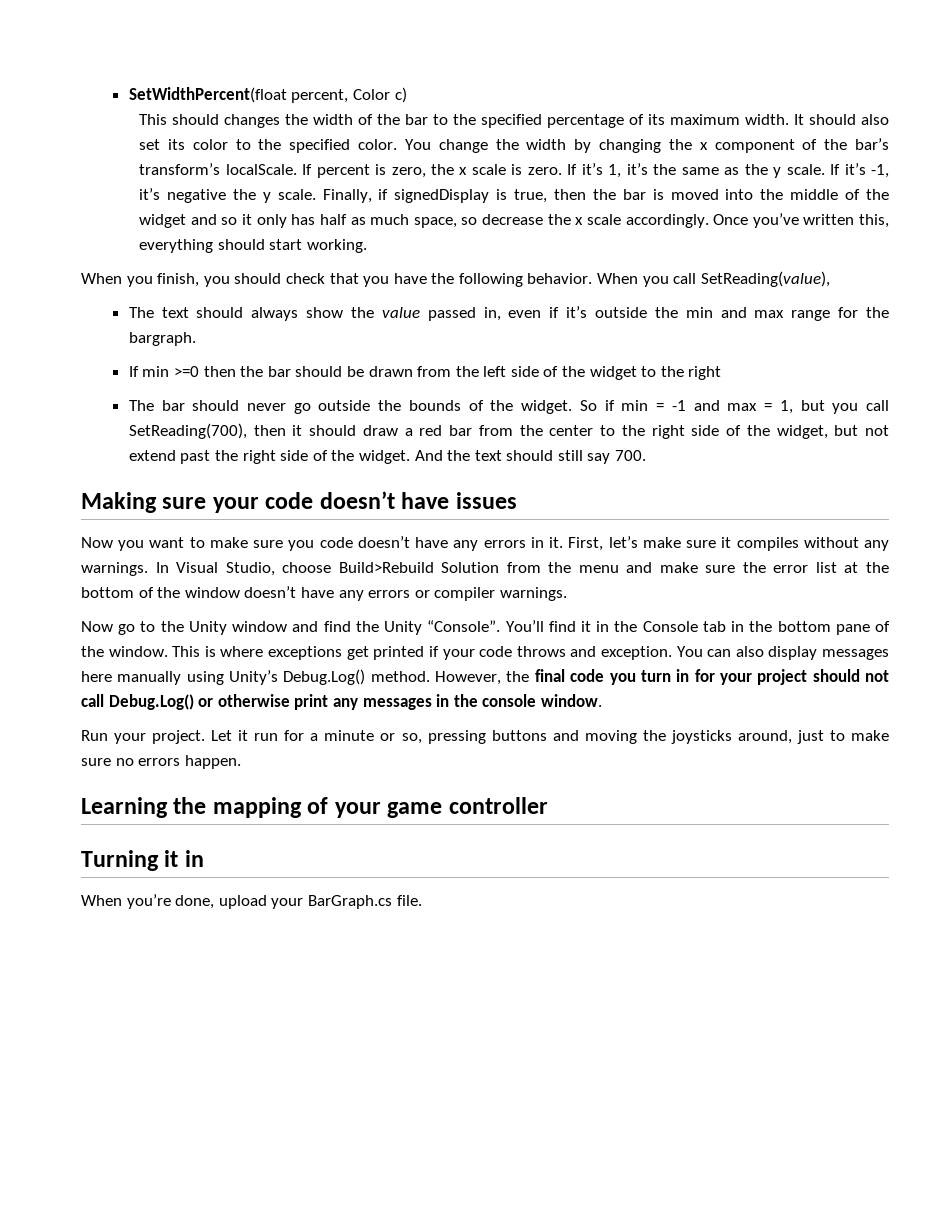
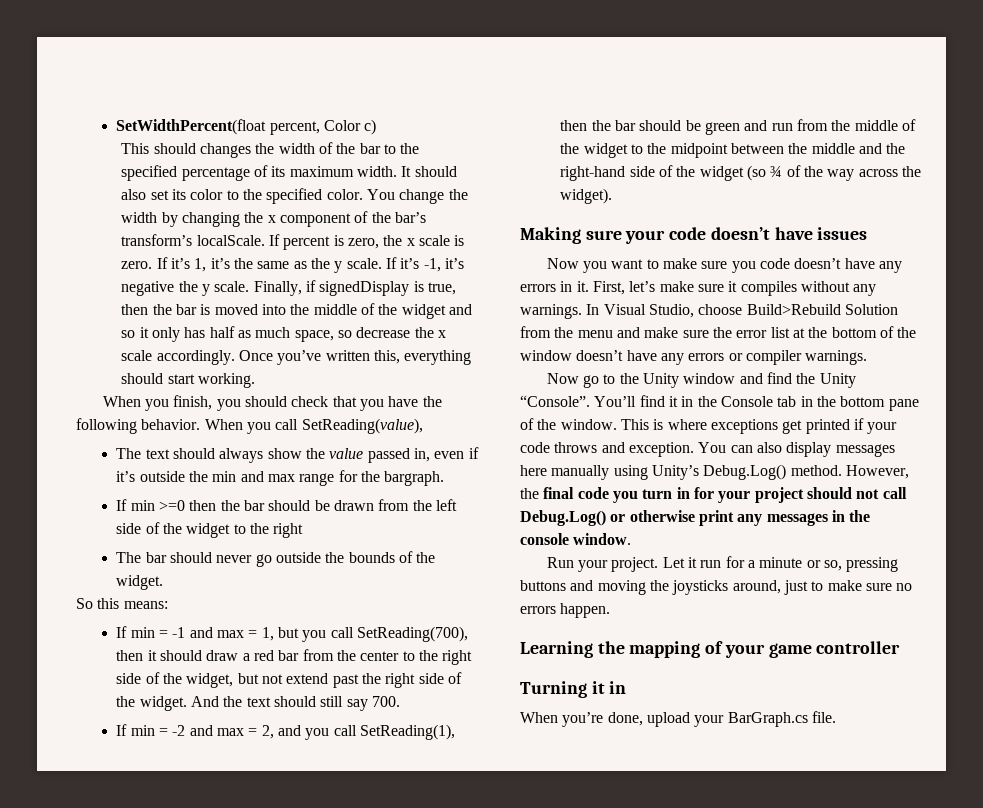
[579,400,615,411] So if -> [76,598,168,609] [116,626,128,638] // So this means: // If
(647, 455) none -> [116,724,455,740] [560,119,916,135] [560,143,906,158] [560,165,921,181] [560,188,613,204] // If min = -2 and max = 2, and you call SetReading(1), then the bar should be green and run from the middle of the widget to the midpoint between the middle and the right-hand side of the widget (so ¾ of the way across the widget).

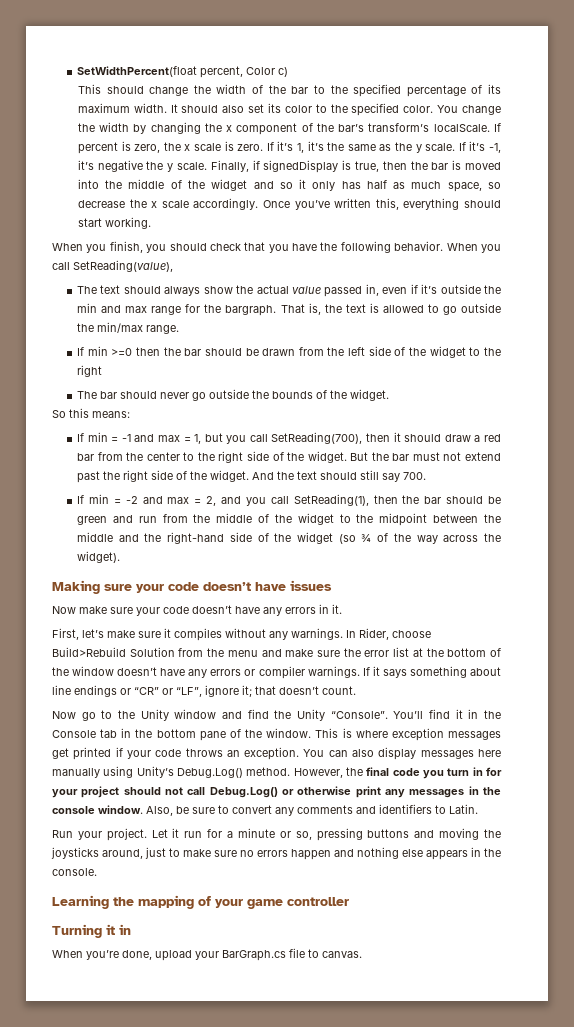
[200,143,252,158] changes -> [149,86,189,96] change
(325, 453) none -> [256,285,289,294] actual
(445, 478) none -> [280,303,501,315] [77,322,180,334] That is, the text is allowed to go outside the min/max range.
[186,673,259,688] widget, but -> [307,451,440,463] widget. But the bar must
[582,258,756,273] you want to make sure you -> [79,606,160,616] make sure your
(589, 286) none -> (342, 609) //
[603,304,694,318] Visual Studio, -> [359,628,389,640] Rider,
(868, 357) none -> [362,666,501,678] [52,685,356,697] If it says something about line endings or “CR” or “LF”, ignore it; that doesn’t count.
[710,419,778,434] exceptions -> [391,728,501,741] exception messages
[601,442,625,453] and -> [226,750,240,757] an
(632, 539) none -> [146,804,478,816] Also, be sure to convert any comments and identifiers to Latin.
[560,603,611,618] happen. -> [291,847,501,860] [52,868,97,876] happen and nothing else appears in the console.
[811,711,836,723] file. -> [289,948,362,958] file to canvas.

